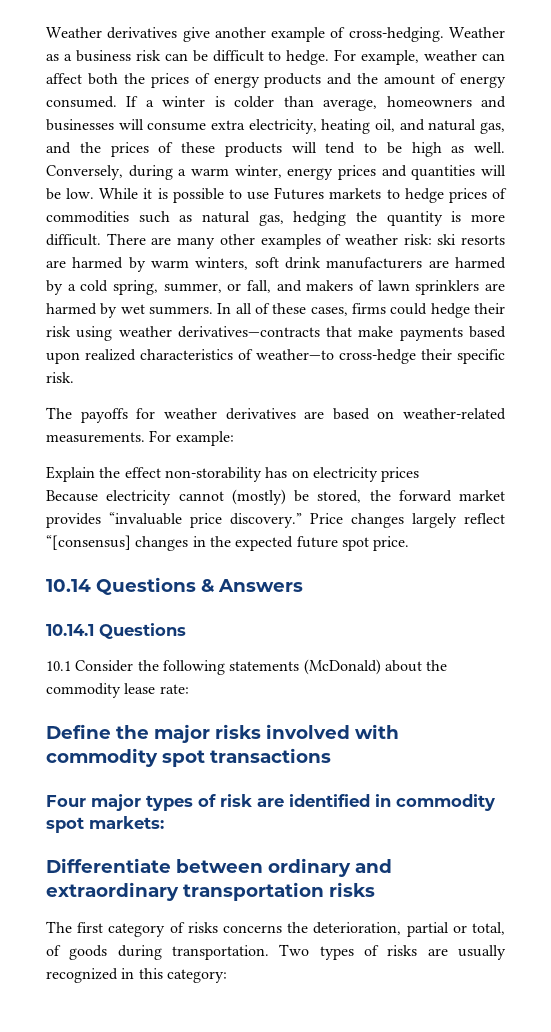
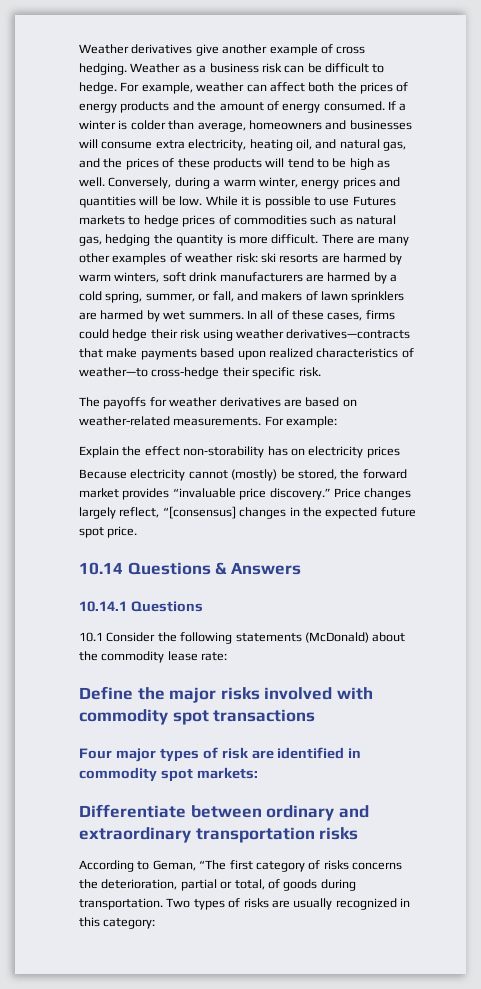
[348,27,444,42] cross-hedging. -> [336,46,366,54] [79,63,127,75] cross hedging.
[464,513,505,524] reflect -> [119,507,160,518] reflect,
[46,921,72,933] The -> [79,860,227,872] According to Geman, “The

